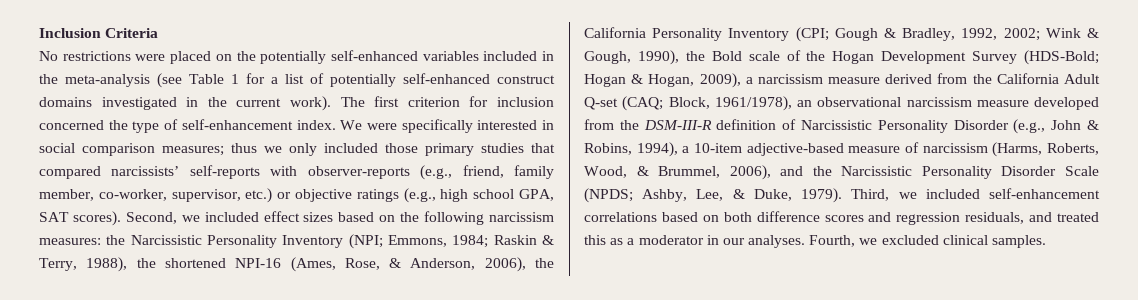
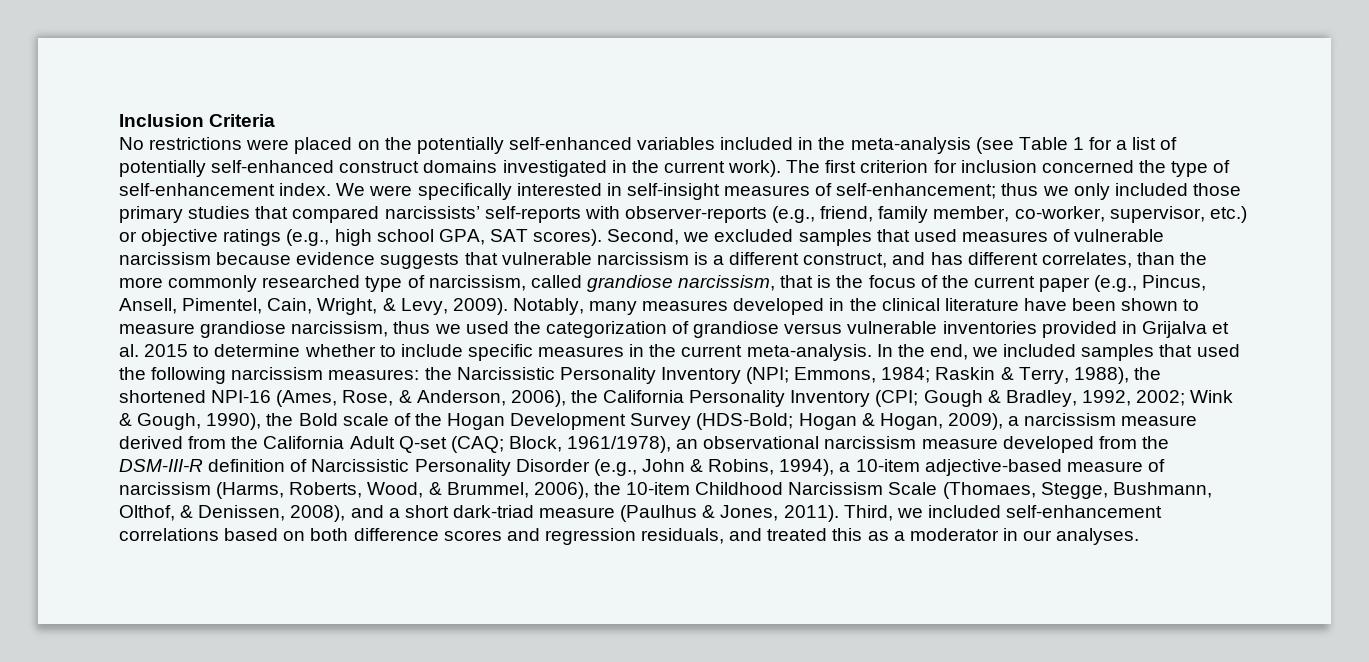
[39,143,224,156] social comparison measures; -> [626,183,997,200] self-insight measures of self-enhancement;
[204,211,396,222] included effect sizes based on -> [714,229,1165,246] [119,252,1208,269] [119,275,1207,292] [119,298,1200,315] [119,321,1230,338] [119,344,1240,361] excluded samples that used measures of vulnerable narcissism because evidence suggests that vulnerable narcissism is a different construct, and has different correlates, than the more commonly researched type of narcissism, called grandiose narcissism, that is the focus of the current paper (e.g., Pincus, Ansell, Pimentel, Cain, Wright, & Levy, 2009). Notably, many measures developed in the clinical literature have been shown to measure grandiose narcissism, thus we used the categorization of grandiose versus vulnerable inventories provided in Grijalva et al. 2015 to determine whether to include specific measures in the current meta-analysis. In the end, we included samples that used
[780,166,1099,179] [584,188,843,203] and the Narcissistic Personality Disorder Scale (NPDS; Ashby, Lee, & Duke, 1979). -> [593,482,1212,499] [119,505,839,522] the 10-item Childhood Narcissism Scale (Thomaes, Stegge, Bushmann, Olthof, & Denissen, 2008), and a short dark-triad measure (Paulhus & Jones, 2011).
[809,235,1047,248] Fourth, we excluded clinical samples. -> (1140, 536) none

